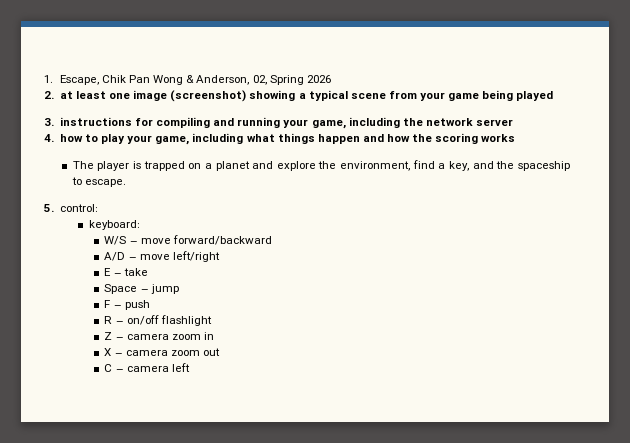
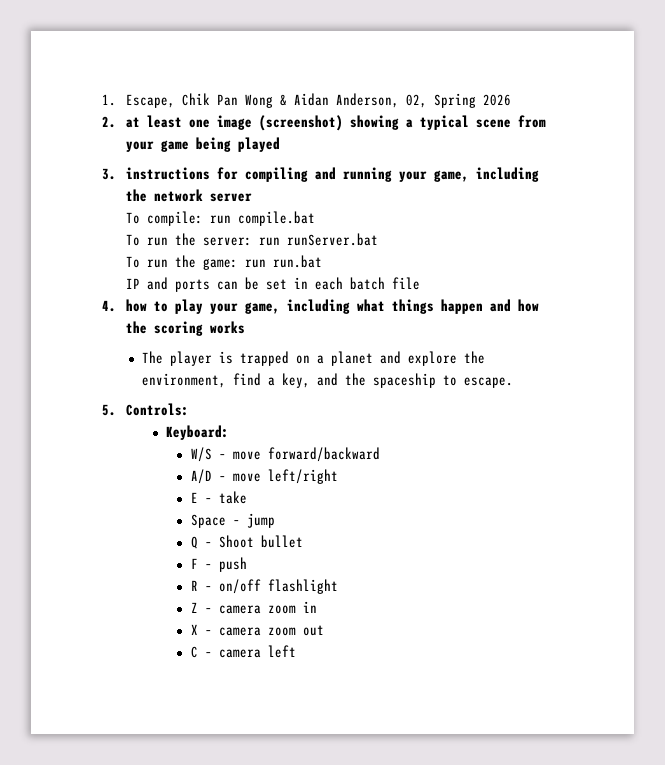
(195, 79) none -> [294,93,330,106] Aidan
(513, 122) none -> [126,211,316,226] [126,233,379,246] [126,255,323,270] [126,277,421,292] // To compile: run compile.bat // To run the server: run runServer.bat // To run the game: run run.bat // IP and ports can be set in each batch file
[59,204,98,212] [88,220,140,230] control: // keyboard: -> [126,403,190,416] [166,425,230,440] Controls: // Keyboard:
(179, 289) none -> [190,535,303,549] // Q – Shoot bullet

